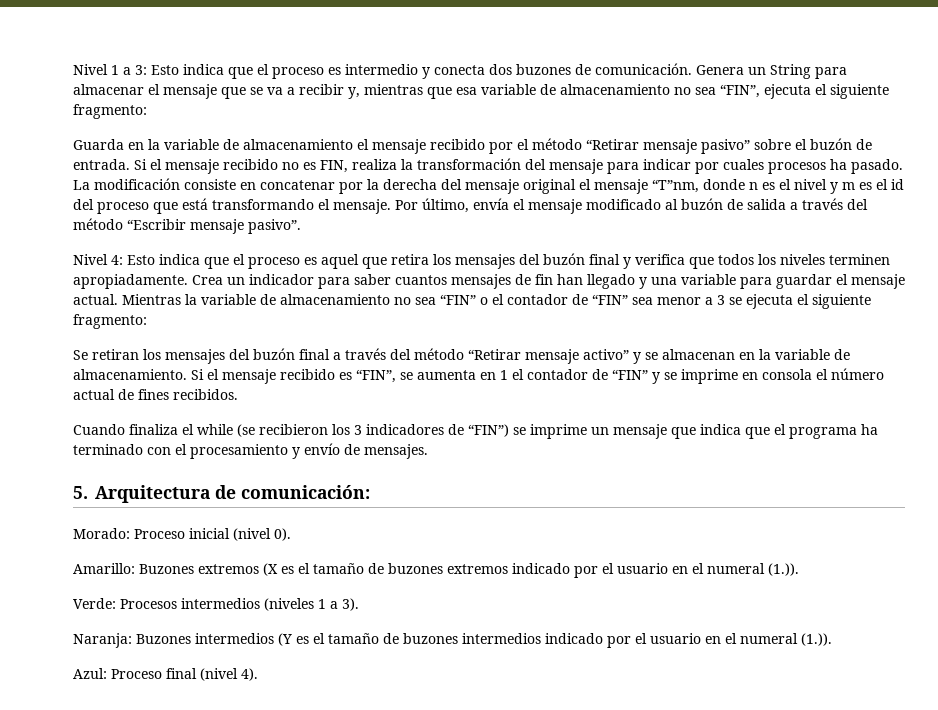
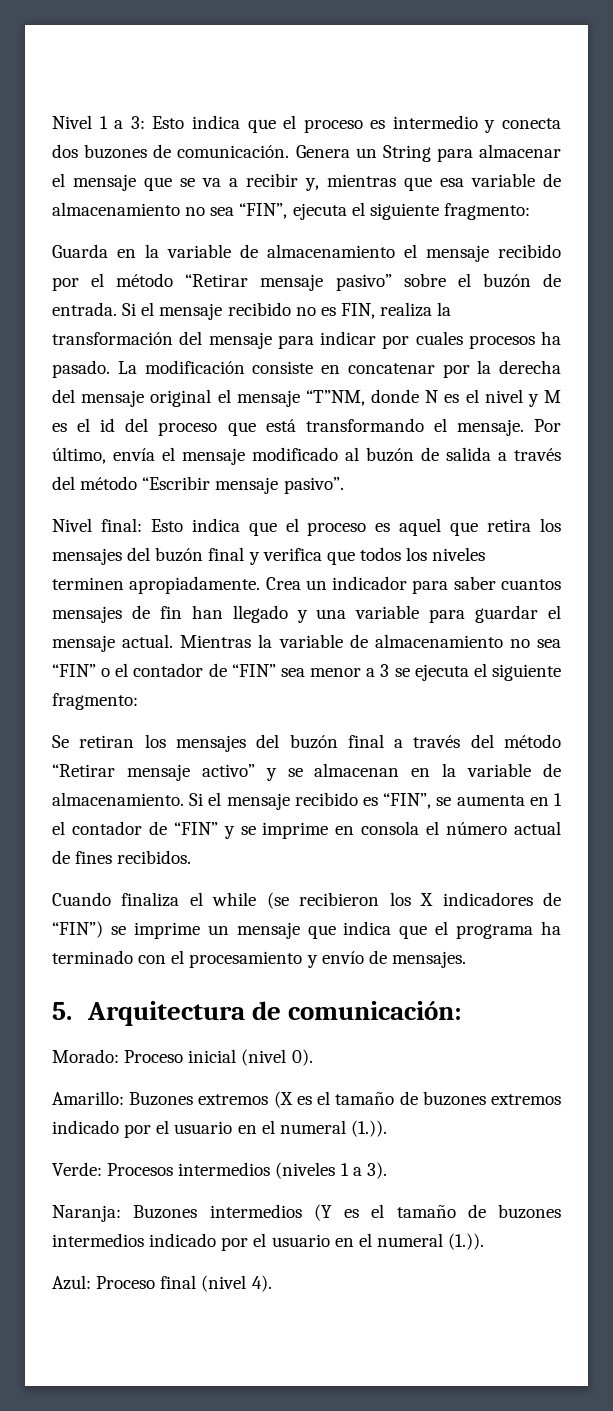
[652,179,758,193] “T”nm, donde n -> [305,389,439,406] “T”NM, donde N
[842,182,855,190] m -> [544,390,562,403] M
[111,255,123,265] 4: -> [100,518,142,532] final:
[354,425,362,435] 3 -> [420,893,434,906] X

